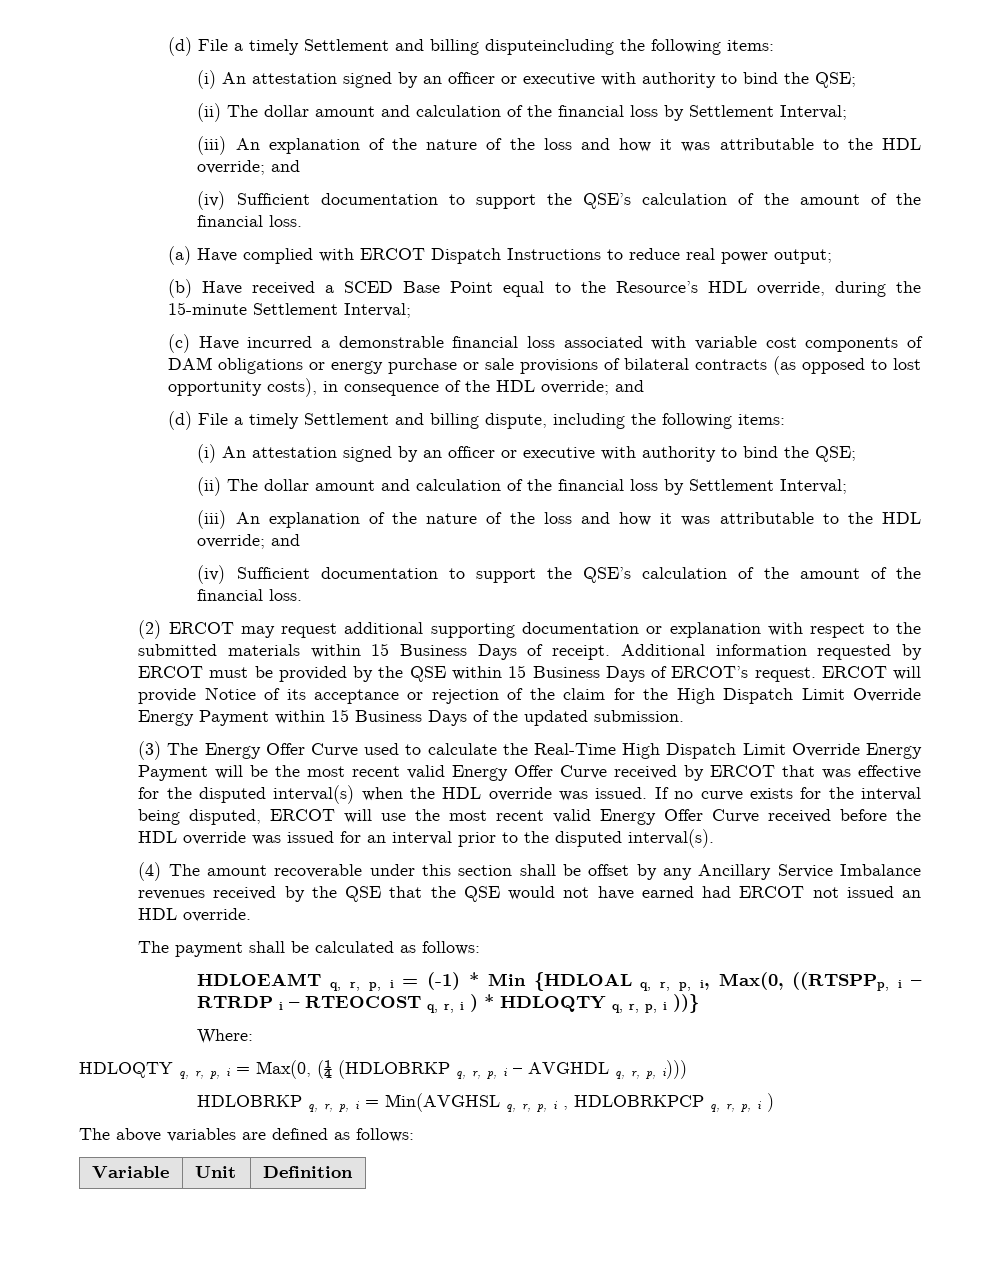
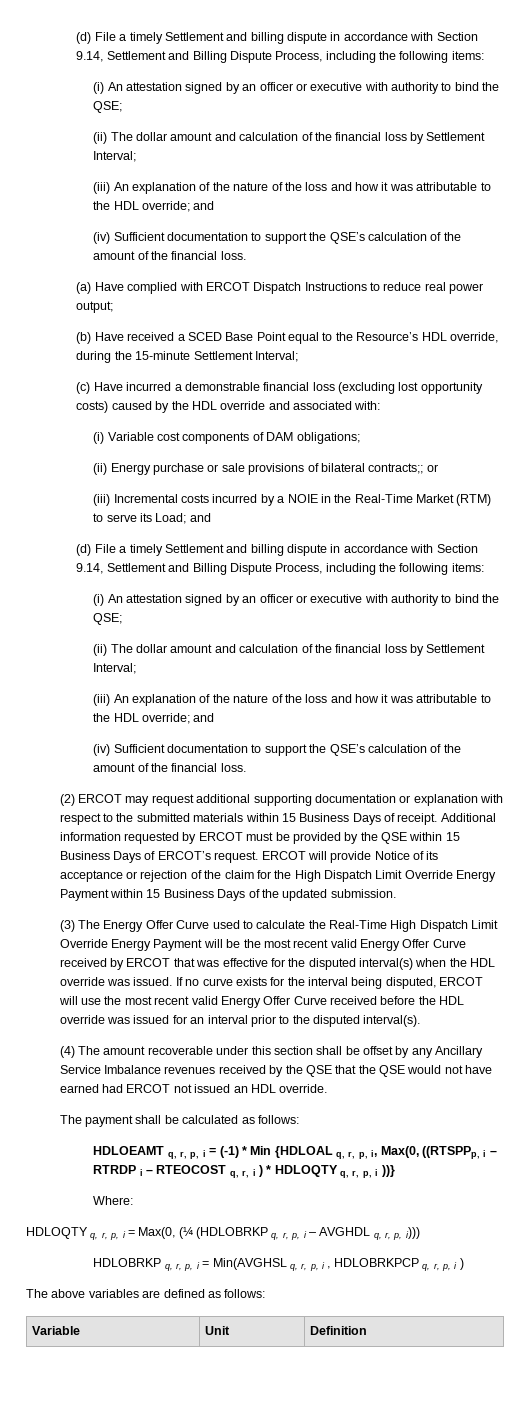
[167,37,614,56] (d) File a timely Settlement and billing disputeincluding -> [76,32,478,44] [76,51,376,63] (d) File a timely Settlement and billing dispute in accordance with Section 9.14, Settlement and Billing Dispute Process, including
[563,336,757,350] associated with variable -> [338,382,483,394] [76,401,381,413] [93,432,154,444] (excluding lost opportunity costs) caused by the HDL override and associated with: // (i) Variable
[217,358,383,374] obligations or energy -> [296,432,360,444] [93,463,151,475] obligations; // (ii) Energy
[694,356,922,375] [167,378,609,397] contracts (as opposed to lost opportunity costs), in consequence of the HDL override; -> [368,463,438,474] [93,494,492,506] [93,513,187,524] contracts;; or // (iii) Incremental costs incurred by a NOIE in the Real-Time Market (RTM) to serve its Load;
[484,413,547,429] dispute, -> [287,544,478,556] [76,563,323,575] dispute in accordance with Section 9.14, Settlement and Billing Dispute Process,

